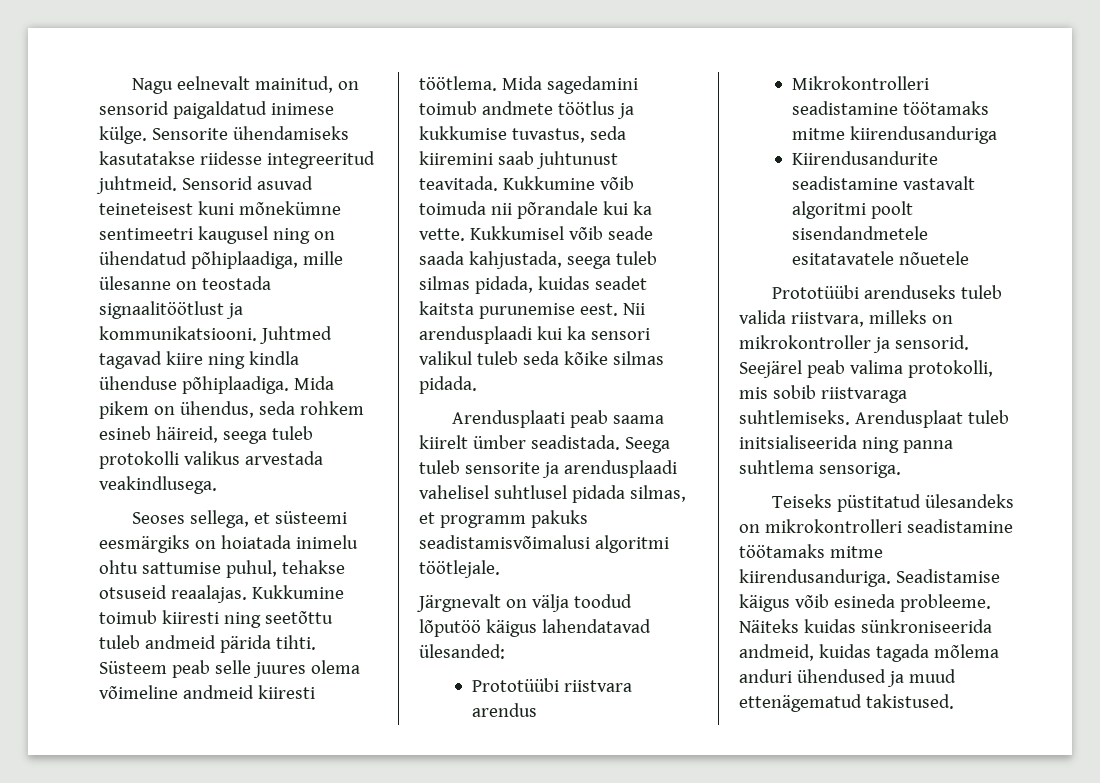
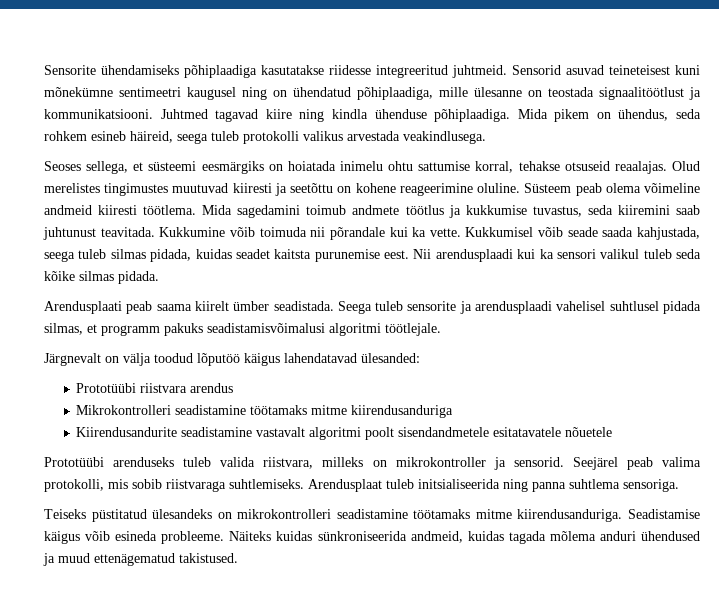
[131,76,359,94] [99,101,334,119] [99,126,147,144] Nagu eelnevalt mainitud, on sensorid paigaldatud inimese külge. -> (44, 70) none
(349, 133) none -> [184,65,257,78] põhiplaadiga
[225,560,277,578] puhul, -> [475,161,514,173] korral,
[251,585,344,599] [99,610,333,628] [99,635,316,653] [99,660,306,678] Kukkumine toimub kiiresti ning seetõttu tuleb andmeid pärida tihti. Süsteem peab selle juures -> [672,161,700,171] [44,183,602,196] Olud merelistes tingimustes muutuvad kiiresti ja seetõttu on kohene reageerimine oluline. Süsteem peab

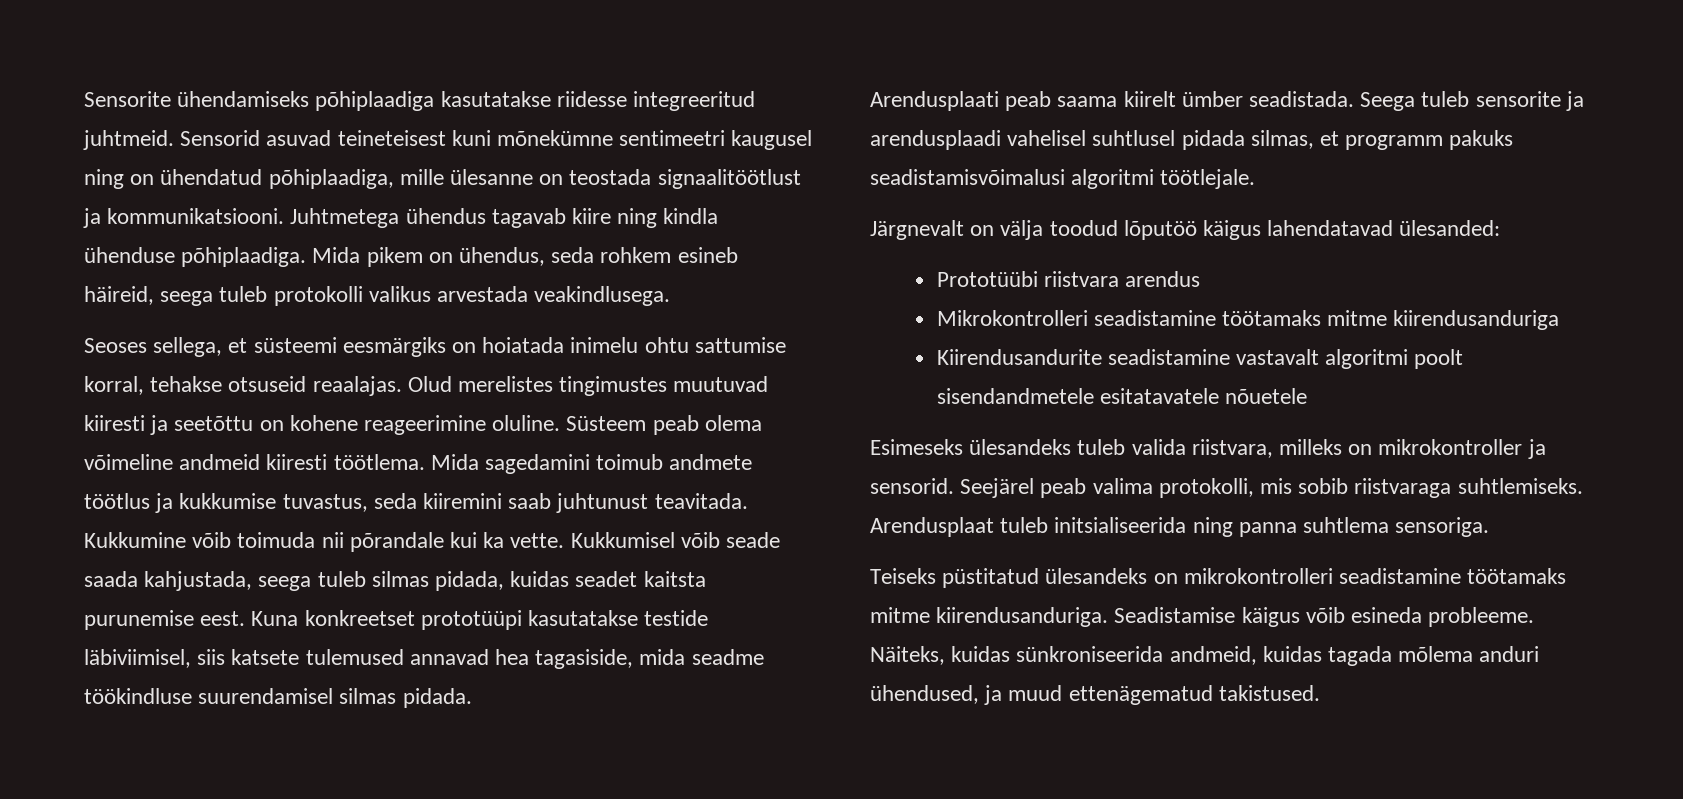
[160,109,259,122] Juhtmed tagavad -> [290,208,566,228] Juhtmetega ühendus tagavab
[413,249,701,262] [44,271,75,281] Nii arendusplaadi kui ka sensori valikul tuleb seda kõike -> [251,610,709,630] [84,649,764,669] [84,688,334,704] Kuna konkreetset prototüüpi kasutatakse testide läbiviimisel, siis katsete tulemused annavad hea tagasiside, mida seadme töökindluse suurendamisel
[44,457,175,467] Prototüübi arenduseks -> [870,439,1072,455] Esimeseks ülesandeks
[229,531,272,541] Näiteks -> [870,646,945,665] Näiteks,
[641,531,700,541] ühendused -> [870,685,979,704] ühendused,

